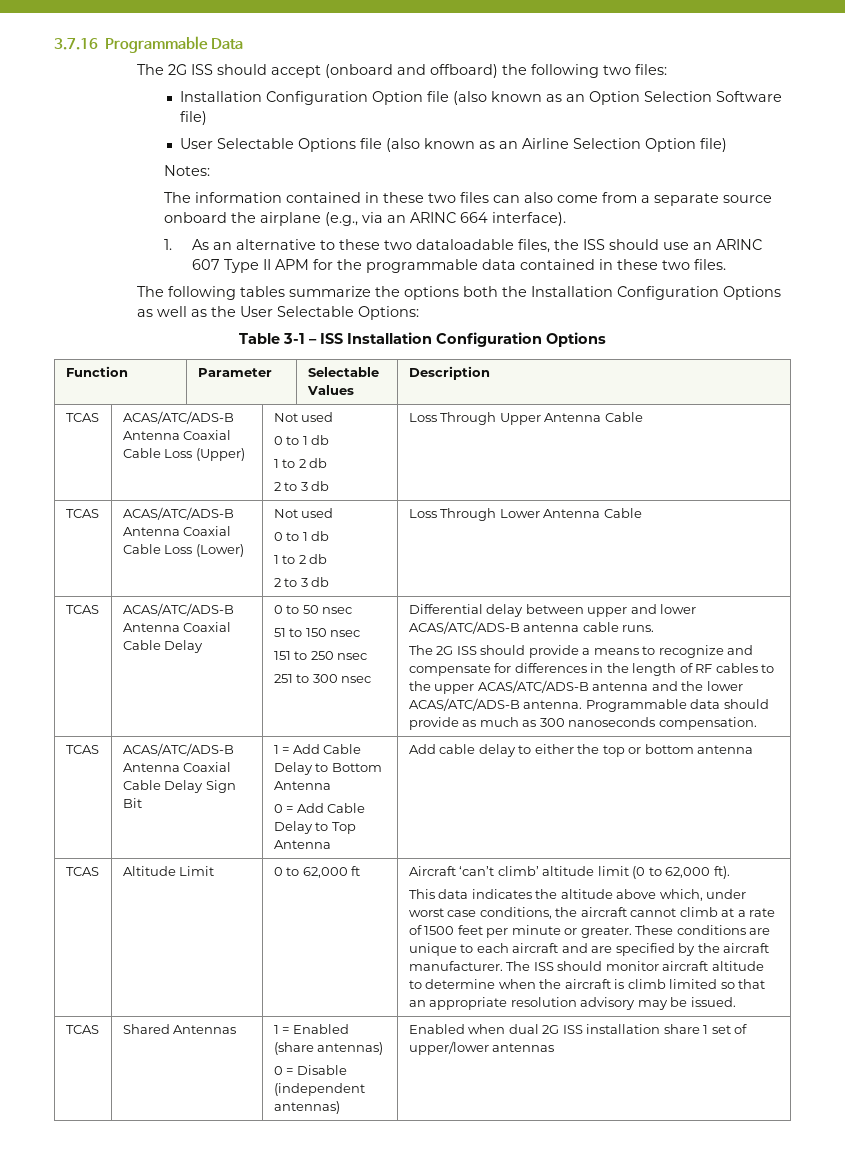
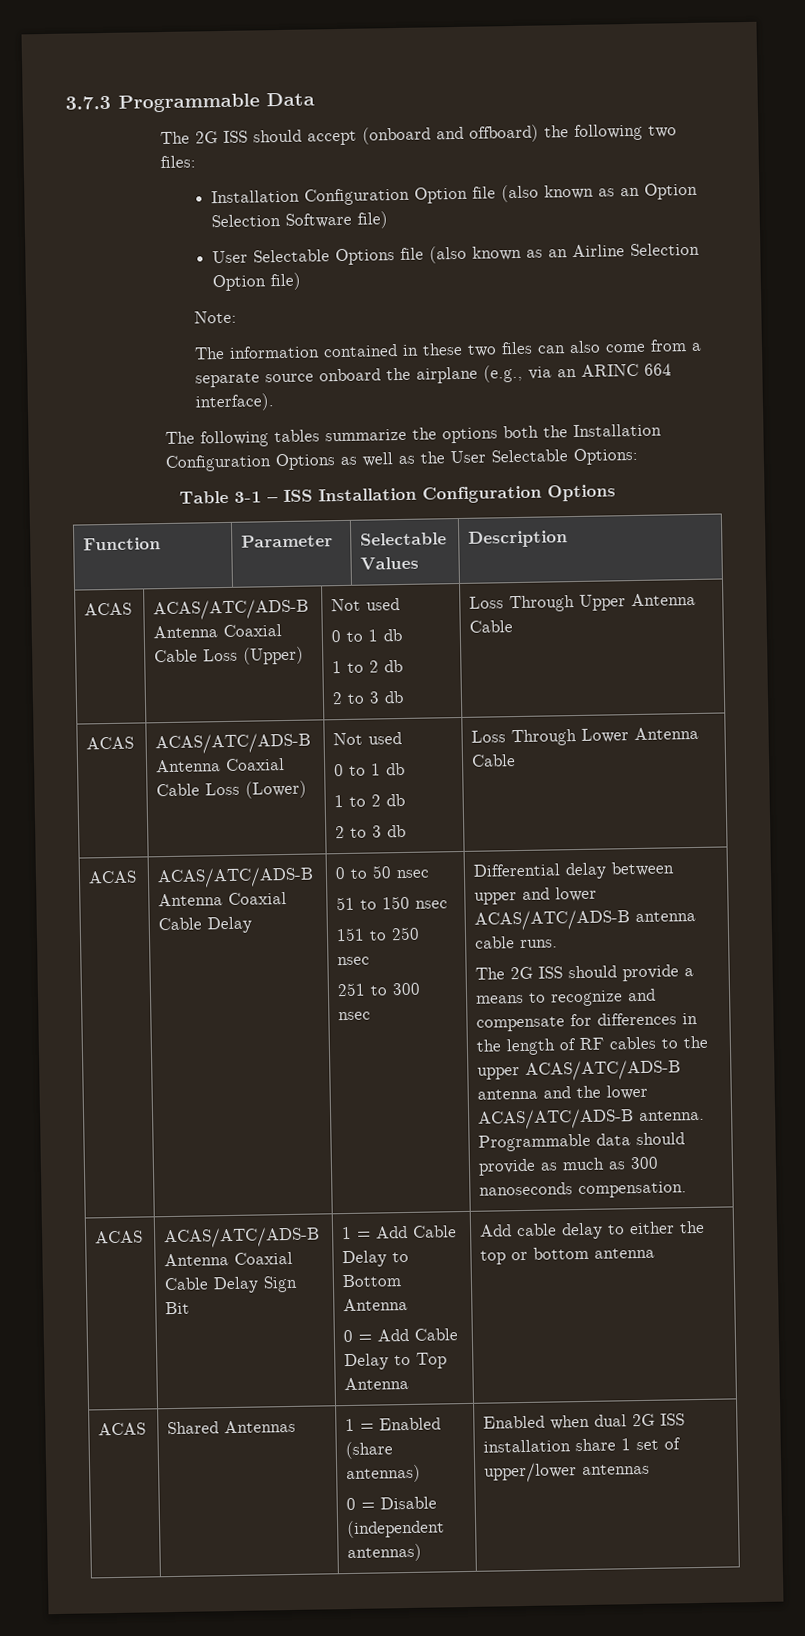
[54,38,98,50] 3.7.16 -> [65,95,111,110] 3.7.3
[164,165,211,176] Notes: -> [194,310,238,324] Note:
[164,239,762,253] [191,259,726,273] // 1. As an alternative to these two dataloadable files, the ISS should use an ARINC 607 Type II APM for the programmable data contained in these two files. -> (276, 402) none
[65,413,99,422] TCAS -> [84,602,133,616] ACAS
[65,509,99,518] TCAS -> [86,736,135,750] ACAS
[65,605,99,614] TCAS -> [88,870,138,884] ACAS
[65,745,99,754] TCAS -> [95,1230,144,1244] ACAS
[65,867,99,876] [122,866,215,876] [273,866,361,878] [408,866,730,879] [408,889,747,901] [408,907,776,919] [408,925,771,938] [408,943,770,956] [408,961,764,971] [408,979,766,989] [408,997,736,1010] [65,1025,99,1034] TCAS | Altitude Limit | 0 to 62,000 ft | Aircraft ‘can’t climb’ altitude limit (0 to 62,000 ft). // This data indicates the altitude above which, under worst case conditions, the aircraft cannot climb at a rate of 1500 feet per minute or greater. These conditions are unique to each aircraft and are specified by the aircraft manufacturer. The ISS should monitor aircraft altitude to determine when the aircraft is climb limited so that an appropriate resolution advisory may be issued. // TCAS -> [98,1422,147,1436] ACAS

